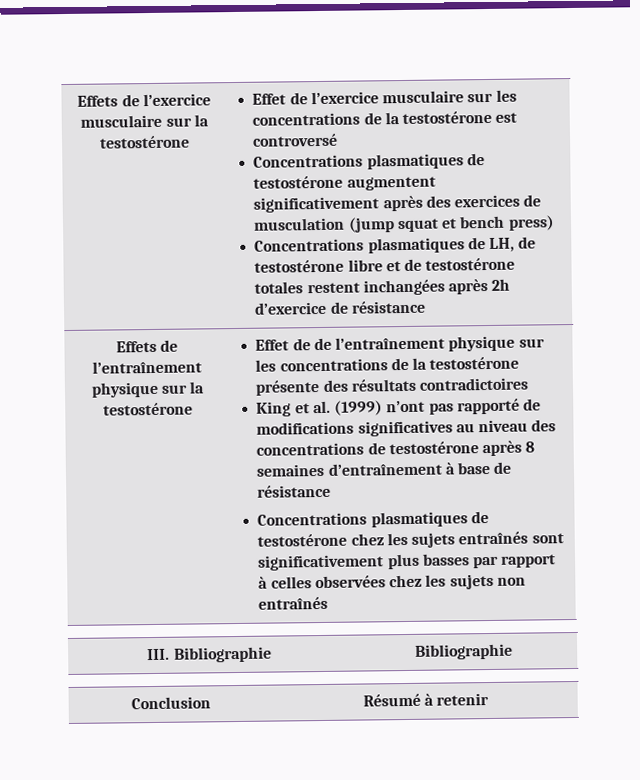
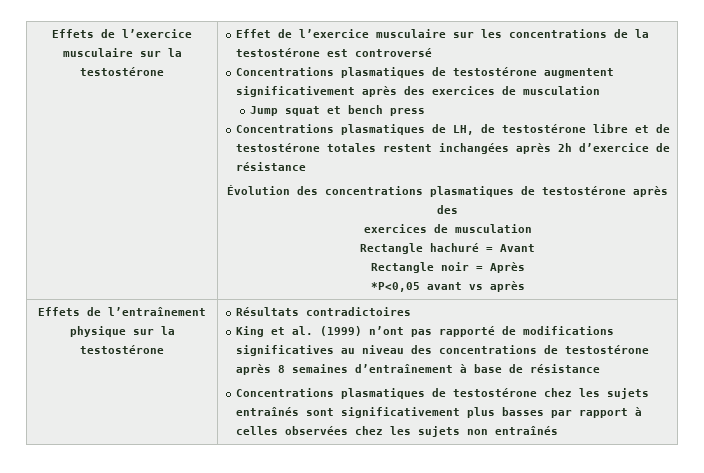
[347,217,395,233] (jump -> [250,106,279,116] // Jump
[507,215,555,231] press) -> [390,108,426,116] press
(426, 307) none -> [227,185,668,197] [437,205,459,214] [363,224,532,233] [360,243,535,254] [370,262,525,273] [370,281,525,292] // Évolution des concentrations plasmatiques de testostérone après des // exercices de musculation // Rectangle hachuré = Avant // Rectangle noir = Après // *P<0,05 avant vs après
[255,335,545,352] [255,356,520,372] [255,378,417,396] Effet de de l’entraînement physique sur les concentrations de la testostérone présente des résultats -> [235,307,299,316] Résultats
[147,646,272,663] [415,643,513,660] [131,696,211,710] [362,693,490,707] // III. Bibliographie | Bibliographie // Conclusion | Résumé à retenir -> (558, 430) none

